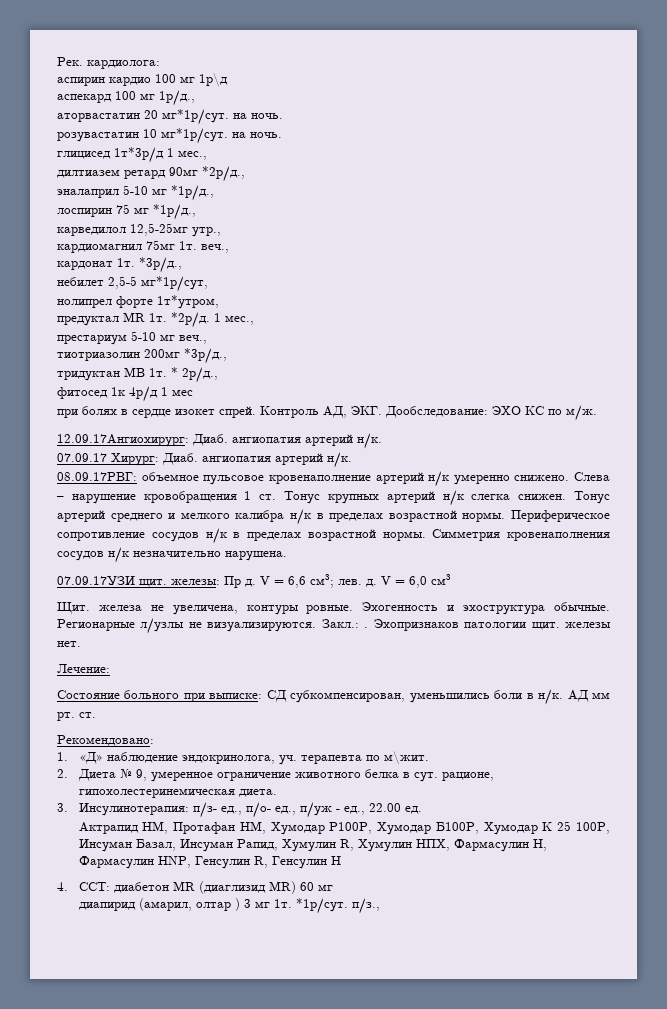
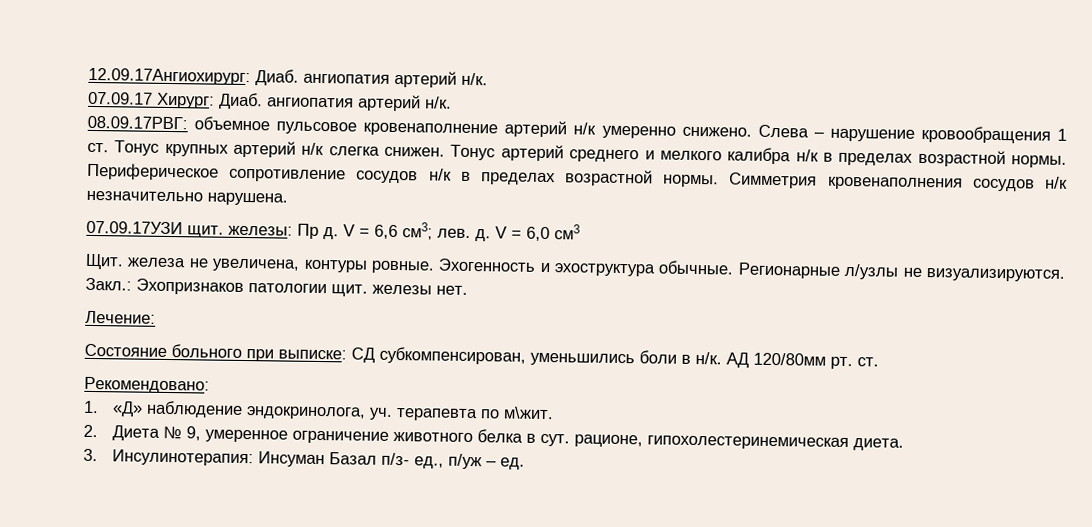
[57,57,160,69] [57,73,228,87] [57,90,195,106] [57,109,283,125] [57,128,282,144] [57,147,207,163] [57,166,245,182] [57,185,214,201] [57,204,196,220] [57,223,221,237] [57,240,229,253] [57,257,182,273] [57,276,208,292] [57,295,219,309] [57,312,254,328] [57,331,207,345] [57,348,227,364] [57,367,218,383] [57,386,193,402] [57,405,597,421] Рек. кардиолога: // аспирин кардио 100 мг 1р\д // аспекард 100 мг 1р/д., // аторвастатин 20 мг*1р/сут. на ночь. // розувастатин 10 мг*1р/сут. на ночь. // глицисед 1т*3р/д 1 мес., // дилтиазем ретард 90мг *2р/д., // эналаприл 5-10 мг *1р/д., // лоспирин 75 мг *1р/д., // карведилол 12,5-25мг утр., // кардиомагнил 75мг 1т. веч., // кардонат 1т. *3р/д., // небилет 2,5-5 мг*1р/сут, // нолипрел форте 1т*утром, // предуктал МR 1т. *2р/д. 1 мес., // престариум 5-10 мг веч., // тиотриазолин 200мг *3р/д., // тридуктан МВ 1т. * 2р/д., // фитосед 1к 4р/д 1 мес // при болях в сердце изокет спрей. Контроль АД, ЭКГ. Дообследование: ЭХО КС по м/ж. // -> (88, 76) none
[143,491,237,503] кровобращения -> [920,125,1051,144] кровообращения
[364,627,369,628] . -> (132, 284) none
[592,692,610,699] мм -> [753,352,826,366] 120/80мм
[192,802,422,818] [78,821,611,835] [78,839,547,852] [78,856,341,869] [57,881,333,894] [78,898,380,914] п/з- ед., п/о- ед., п/уж - ед., 22.00 ед. // Актрапид НМ, Протафан НМ, Хумодар Р100Р, Хумодар Б100Р, Хумодар К 25 100Р, Инсуман Базал, Инсуман Рапид, Хумулин R, Хумулин НПХ, Фармасулин Н, Фармасулин НNР, Генсулин R, Генсулин Н // 4. ССТ: диабетон МR (диаглизид МR) 60 мг // диапирид (амарил, олтар ) 3 мг 1т. *1р/сут. п/з., -> [257,451,525,470] Инсуман Базал п/з- ед., п/уж – ед.

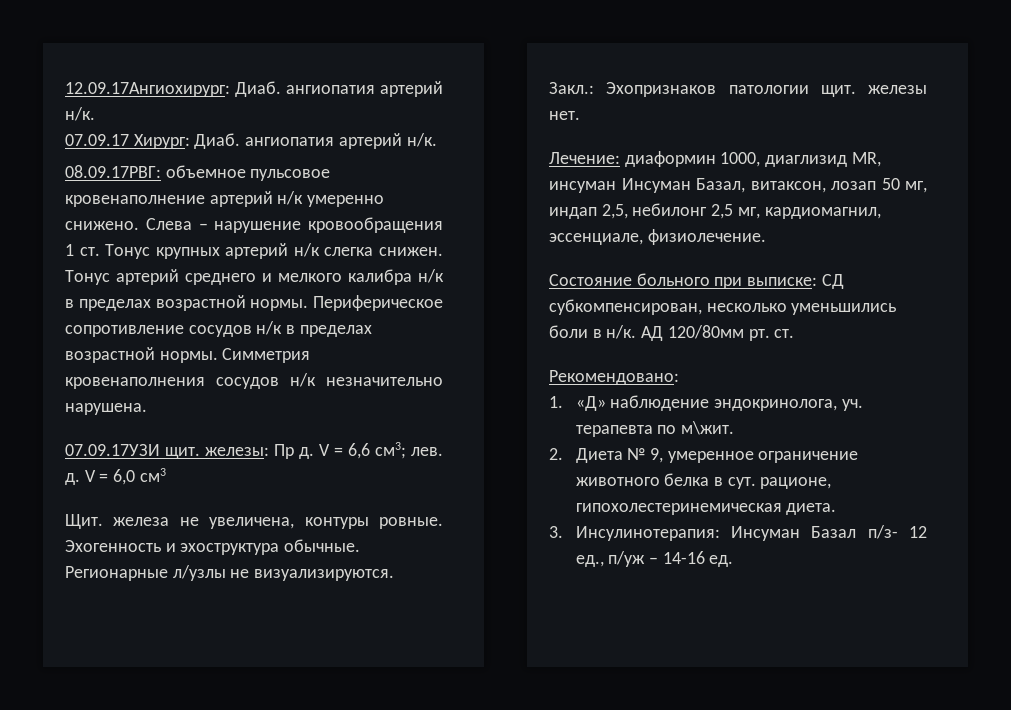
(156, 317) none -> [624,151,881,167] [549,178,927,193] [549,203,881,219] [549,229,766,245] диаформин 1000, диаглизид МR, инсуман Инсуман Базал, витаксон, лозап 50 мг, индап 2,5, небилонг 2,5 мг, кардиомагнил, эссенциале, физиолечение.
(526, 355) none -> [706,303,787,312] несколько
(410, 459) none -> [909,526,927,538] 12
(497, 464) none -> [662,551,705,564] 14-16

